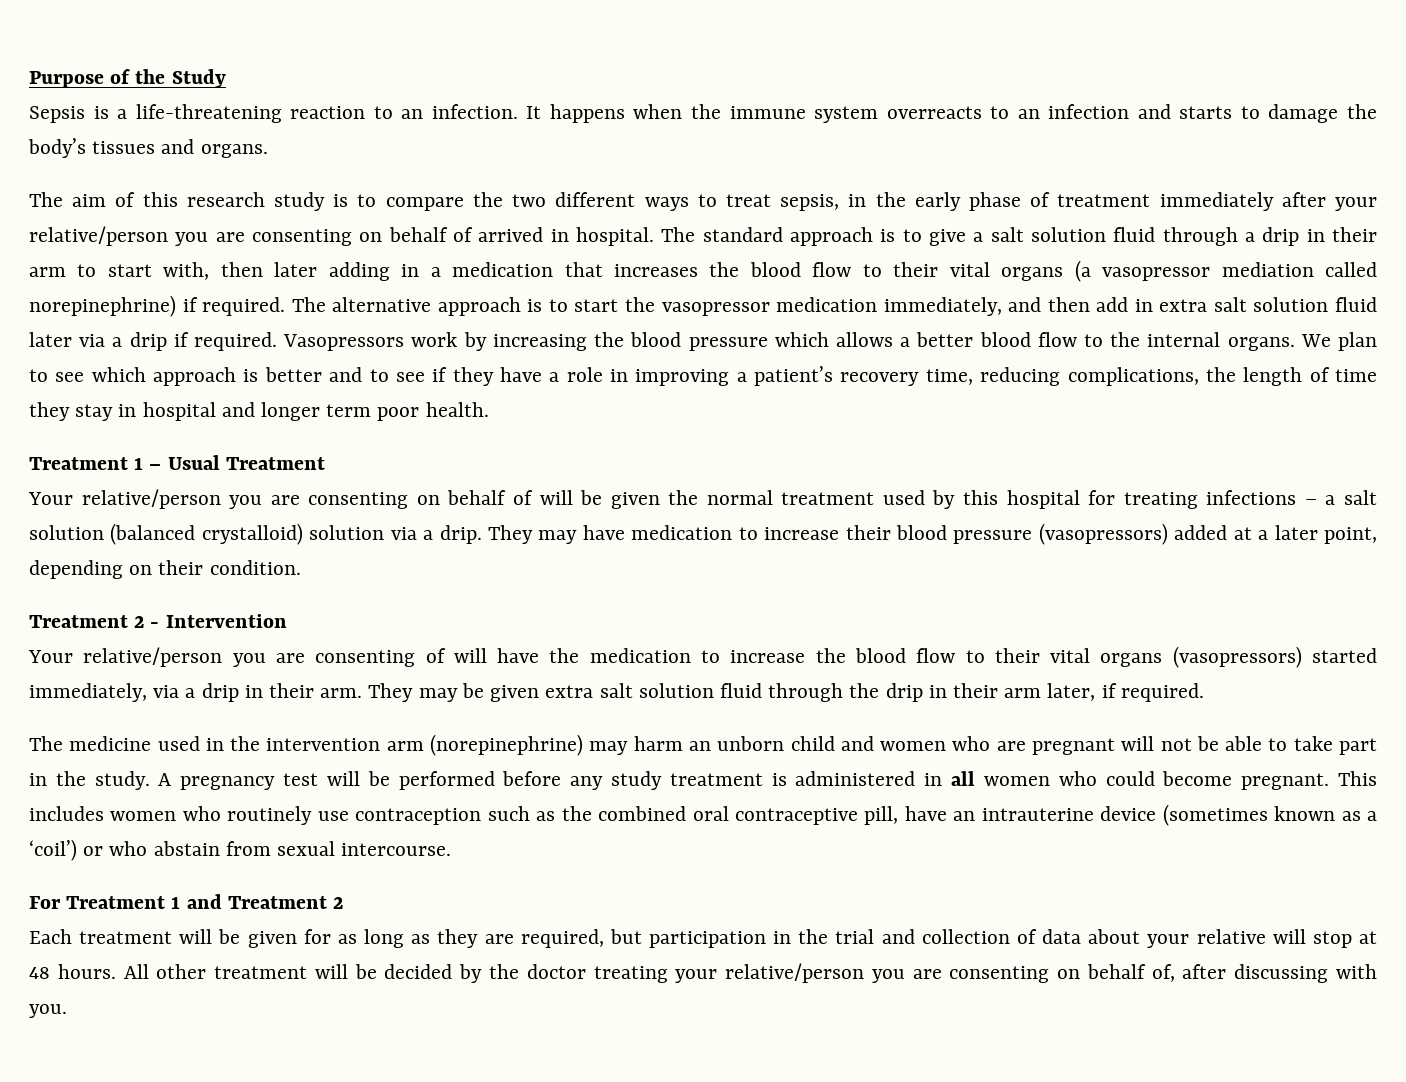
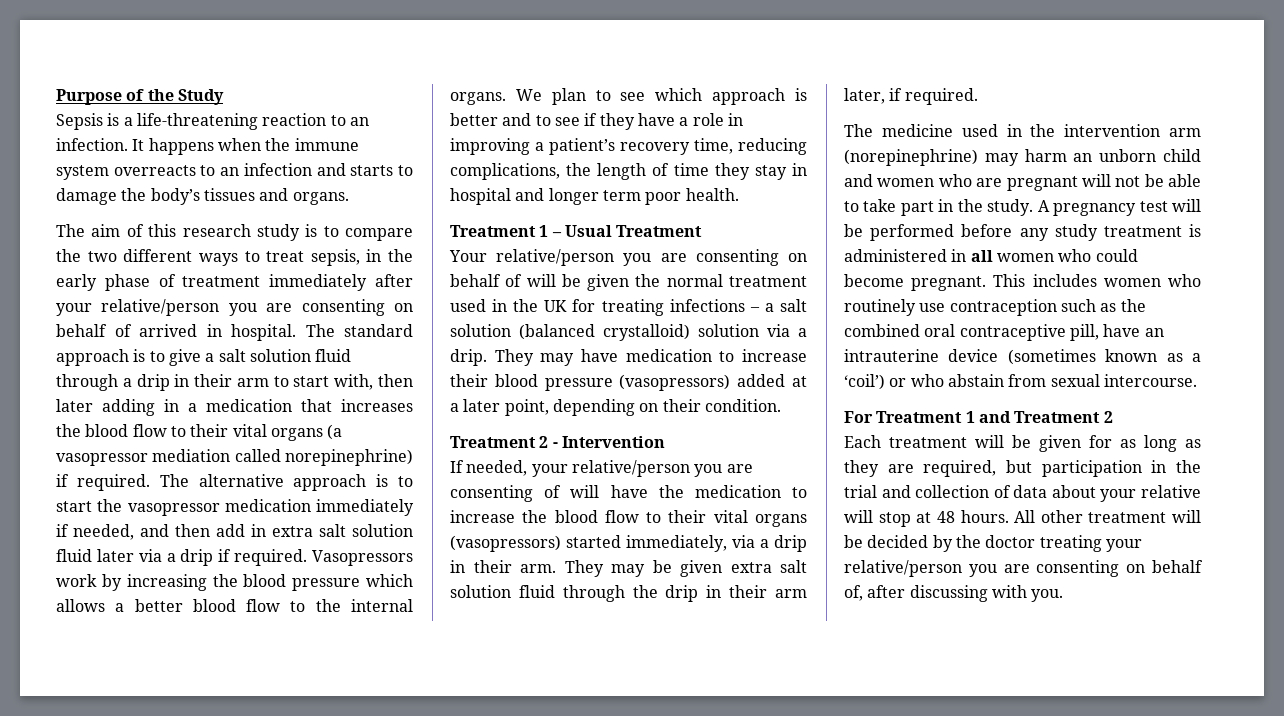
[883,297,1002,316] immediately, -> [316,499,414,516] [56,524,134,540] immediately if needed,
[932,490,1080,509] by this hospital -> [492,299,568,312] in the UK
[28,650,73,663] Your -> [450,460,568,477] If needed, your

